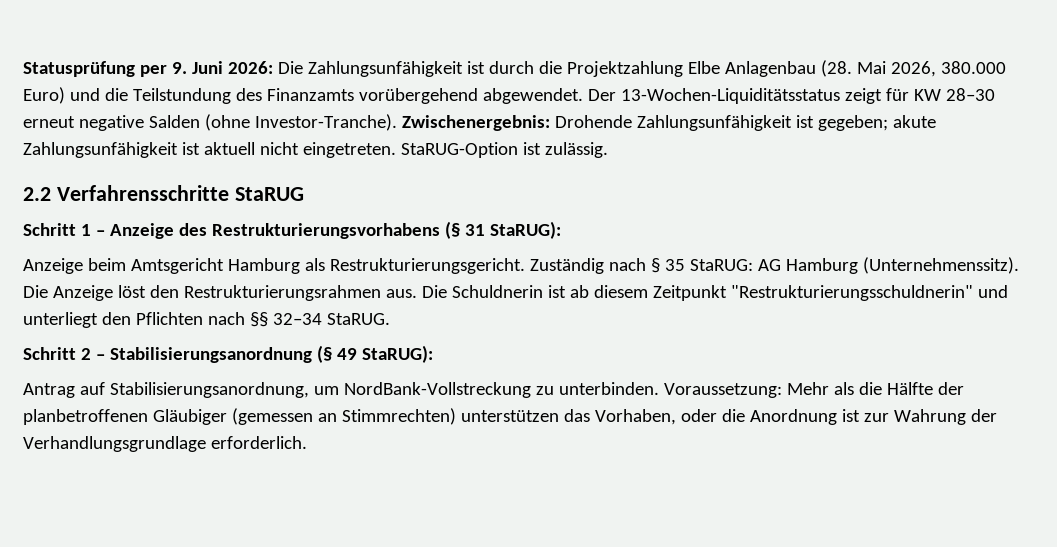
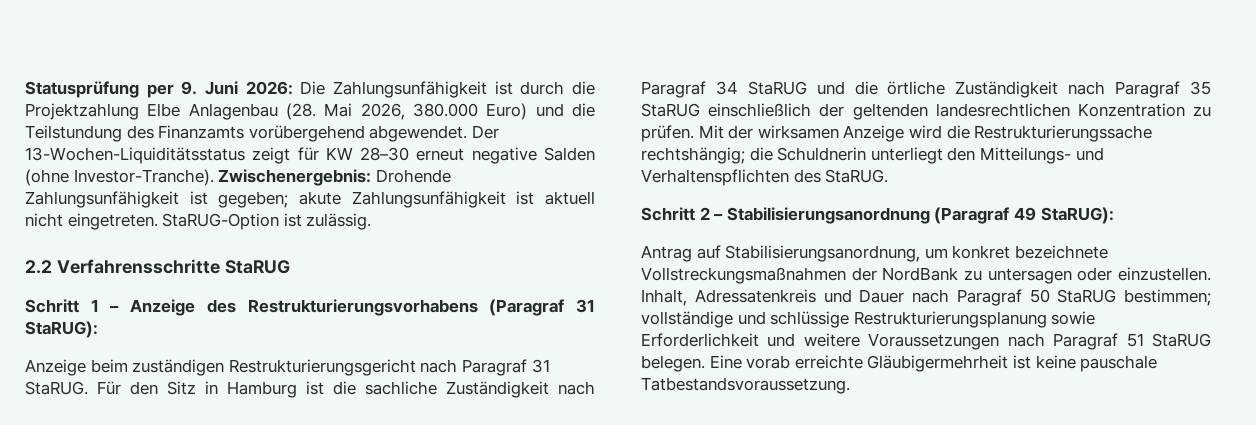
[444,221,460,239] (§ -> [489,299,565,316] (Paragraf
[130,257,1019,274] [23,285,1008,301] [23,312,322,328] Amtsgericht Hamburg als Restrukturierungsgericht. Zuständig nach § 35 StaRUG: AG Hamburg (Unternehmenssitz). Die Anzeige löst den Restrukturierungsrahmen aus. Die Schuldnerin ist ab diesem Zeitpunkt "Restrukturierungsschuldnerin" und unterliegt den Pflichten nach §§ 32–34 -> [132,359,550,376] [25,381,595,398] [641,81,1211,98] [641,103,1211,120] [641,125,1153,142] [641,147,1104,164] [641,169,821,186] zuständigen Restrukturierungsgericht nach Paragraf 31 StaRUG. Für den Sitz in Hamburg ist die sachliche Zuständigkeit nach Paragraf 34 StaRUG und die örtliche Zuständigkeit nach Paragraf 35 StaRUG einschließlich der geltenden landesrechtlichen Konzentration zu prüfen. Mit der wirksamen Anzeige wird die Restrukturierungssache rechtshängig; die Schuldnerin unterliegt den Mitteilungs- und Verhaltenspflichten des
[316,345,332,363] (§ -> [934,207,1010,224] (Paragraf
[343,382,964,398] [23,408,997,425] [23,436,307,452] NordBank-Vollstreckung zu unterbinden. Voraussetzung: Mehr als die Hälfte der planbetroffenen Gläubiger (gemessen an Stimmrechten) unterstützen das Vorhaben, oder die Anordnung ist zur Wahrung der Verhandlungsgrundlage erforderlich. -> [952,245,1108,259] [641,267,1211,284] [641,289,1211,306] [641,311,1096,328] [641,333,1211,350] [641,355,1158,372] [641,377,850,394] konkret bezeichnete Vollstreckungsmaßnahmen der NordBank zu untersagen oder einzustellen. Inhalt, Adressatenkreis und Dauer nach Paragraf 50 StaRUG bestimmen; vollständige und schlüssige Restrukturierungsplanung sowie Erforderlichkeit und weitere Voraussetzungen nach Paragraf 51 StaRUG belegen. Eine vorab erreichte Gläubigermehrheit ist keine pauschale Tatbestandsvoraussetzung.

